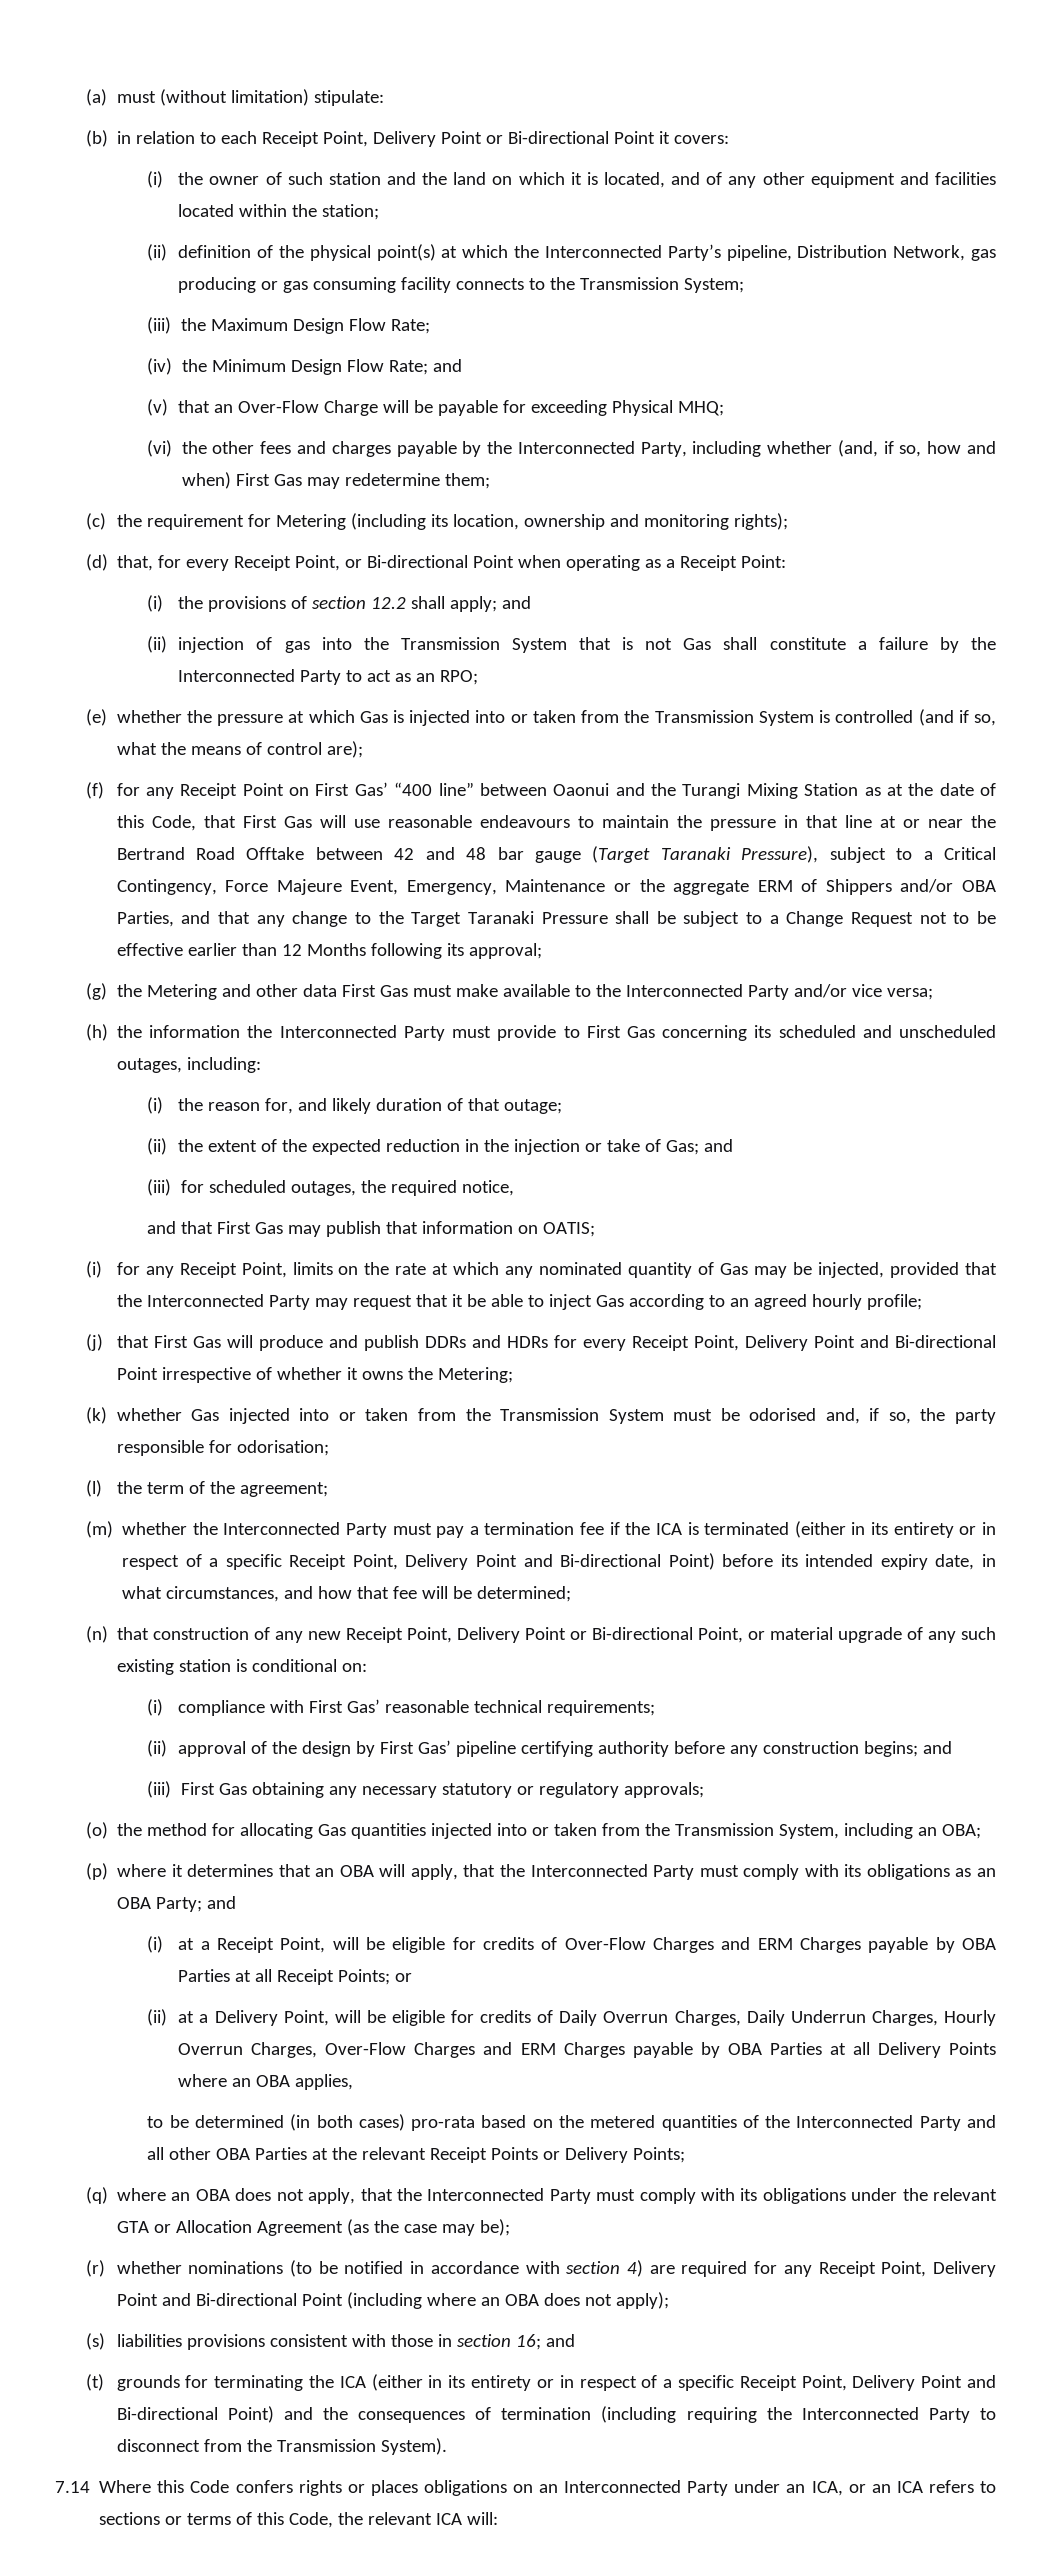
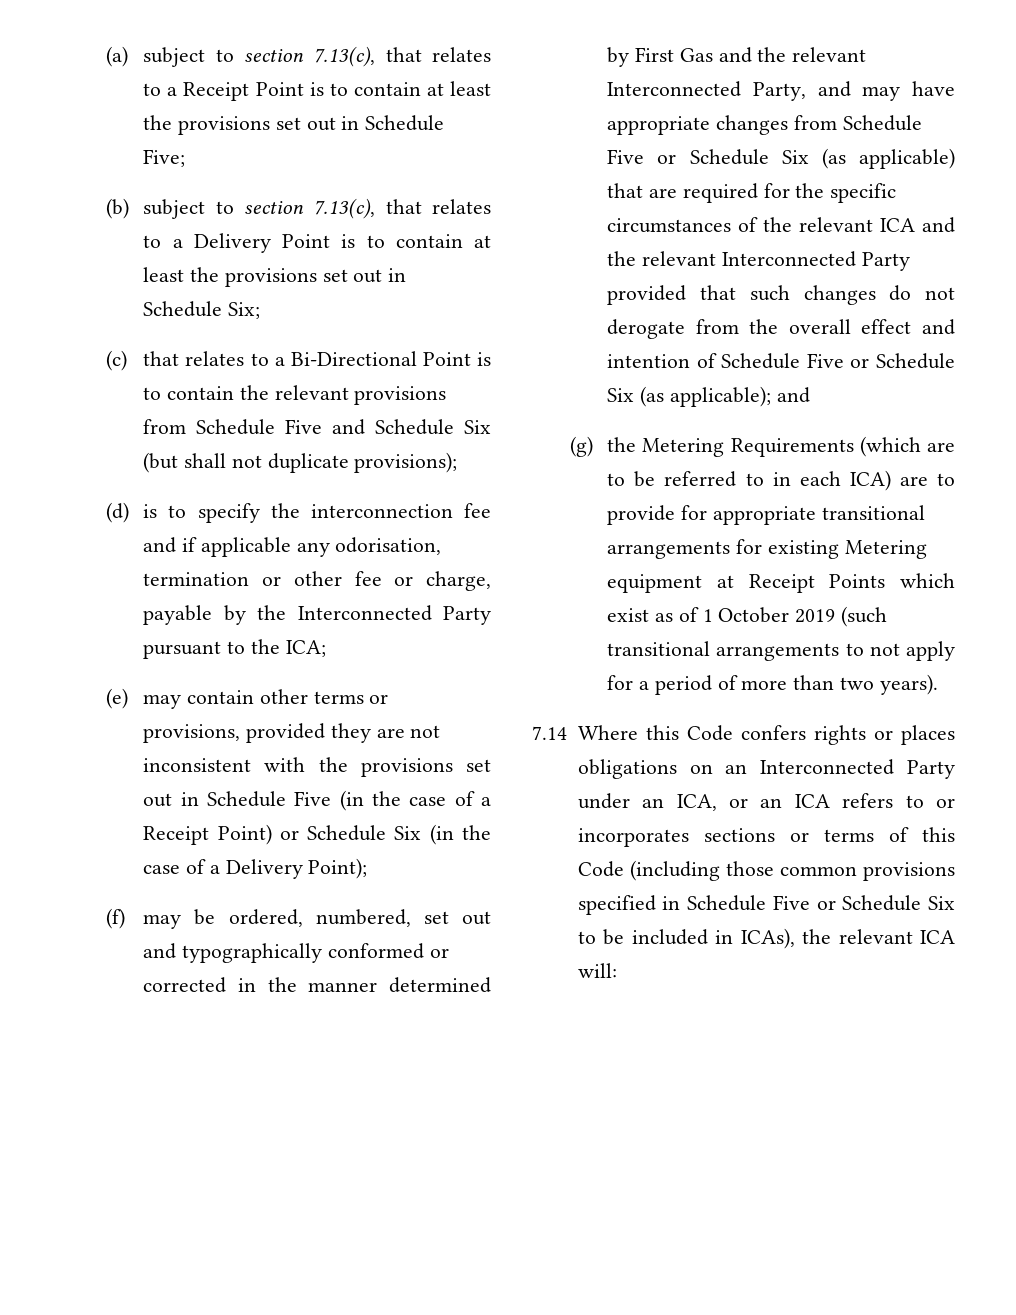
[116,89,384,106] [85,130,730,147] [147,171,997,188] [178,204,380,220] [147,244,996,261] [178,277,745,293] [147,317,430,334] [147,358,462,375] [147,399,725,416] [147,440,996,457] [181,472,490,489] [85,513,788,530] [85,554,787,571] [147,595,532,612] [147,636,996,653] [178,669,479,685] [85,709,996,726] [116,741,363,758] [85,782,997,799] [116,815,996,831] [116,846,996,863] [116,879,996,895] [116,911,996,927] [116,943,542,959] [85,983,933,1000] [85,1024,997,1041] [117,1057,262,1073] [147,1097,563,1114] [147,1138,734,1155] [147,1179,514,1196] [147,1221,596,1237] [85,1261,997,1278] [116,1294,922,1310] [85,1334,997,1351] [116,1367,513,1383] [85,1407,996,1424] [116,1440,329,1456] [85,1480,328,1497] [85,1521,997,1538] [122,1553,996,1570] [122,1586,572,1602] [85,1626,997,1643] [117,1659,368,1675] [147,1699,656,1716] [147,1740,953,1757] [147,1781,704,1798] [85,1822,981,1839] [85,1863,996,1880] [117,1896,237,1912] [147,1936,996,1953] [178,1969,413,1985] [147,2009,996,2026] [178,2042,996,2058] [178,2074,354,2090] [147,2114,996,2131] [147,2147,686,2163] [85,2187,997,2204] [117,2219,511,2236] [85,2260,997,2277] [116,2292,669,2309] [85,2333,575,2350] [85,2374,996,2391] [116,2406,997,2423] [116,2438,447,2455] must (without limitation) stipulate: // (b) in relation to each Receipt Point, Delivery Point or Bi-directional Point it covers: // (i) the owner of such station and the land on which it is located, and of any other equipment and facilities located within the station; // (ii) definition of the physical point(s) at which the Interconnected Party’s pipeline, Distribution Network, gas producing or gas consuming facility connects to the Transmission System; // (iii) the Maximum Design Flow Rate; // (iv) the Minimum Design Flow Rate; and // (v) that an Over-Flow Charge will be payable for exceeding Physical MHQ; // (vi) the other fees and charges payable by the Interconnected Party, including whether (and, if so, how and when) First Gas may redetermine them; // (c) the requirement for Metering (including its location, ownership and monitoring rights); // (d) that, for every Receipt Point, or Bi-directional Point when operating as a Receipt Point: // (i) the provisions of section 12.2 shall apply; and // (ii) injection of gas into the Transmission System that is not Gas shall constitute a failure by the Interconnected Party to act as an RPO; // (e) whether the pressure at which Gas is injected into or taken from the Transmission System is controlled (and if so, what the means of control are); // (f) for any Receipt Point on First Gas’ “400 line” between Oaonui and the Turangi Mixing Station as at the date of this Code, that First Gas will use reasonable endeavours to maintain the pressure in that line at or near the Bertrand Road Offtake between 42 and 48 bar gauge (Target Taranaki Pressure), subject to a Critical Contingency, Force Majeure Event, Emergency, Maintenance or the aggregate ERM of Shippers and/or OBA Parties, and that any change to the Target Taranaki Pressure shall be subject to a Change Request not to be effective earlier than 12 Months following its approval; // (g) the Metering and other data First Gas must make available to the Interconnected Party and/or vice versa; // (h) the information the Interconnected Party must provide to First Gas concerning its scheduled and unscheduled outages, including: // (i) the reason for, and likely duration of that outage; // (ii) the extent of the expected reduction in the injection or take of Gas; and // (iii) for scheduled outages, the required notice, // and that First Gas may publish that information on OATIS; // (i) for any Receipt Point, limits on the rate at which any nominated quantity of Gas may be injected, provided that the Interconnected Party may request that it be able to inject Gas according to an agreed hourly profile; // (j) that First Gas will produce and publish DDRs and HDRs for every Receipt Point, Delivery Point and Bi-directional Point irrespective of whether it owns the Metering; // (k) whether Gas injected into or taken from the Transmission System must be odorised and, if so, the party responsible for odorisation; // (l) the term of the agreement; // (m) whether the Interconnected Party must pay a termination fee if the ICA is terminated (either in its entirety or in respect of a specific Receipt Point, Delivery Point and Bi-directional Point) before its intended expiry date, in what circumstances, and how that fee will be determined; // (n) that construction of any new Receipt Point, Delivery Point or Bi-directional Point, or material upgrade of any such existing station is conditional on: // (i) compliance with First Gas’ reasonable technical requirements; // (ii) approval of the design by First Gas’ pipeline certifying authority before any construction begins; and // (iii) First Gas obtaining any necessary statutory or regulatory approvals; // (o) the method for allocating Gas quantities injected into or taken from the Transmission System, including an OBA; // (p) where it determines that an OBA will apply, that the Interconnected Party must comply with its obligations as an OBA Party; and // (i) at a Receipt Point, will be eligible for credits of Over-Flow Charges and ERM Charges payable by OBA Parties at all Receipt Points; or // (ii) at a Delivery Point, will be eligible for credits of Daily Overrun Charges, Daily Underrun Charges, Hourly Overrun Charges, Over-Flow Charges and ERM Charges payable by OBA Parties at all Delivery Points where an OBA applies, // to be determined (in both cases) pro-rata based on the metered quantities of the Interconnected Party and all other OBA Parties at the relevant Receipt Points or Delivery Points; // (q) where an OBA does not apply, that the Interconnected Party must comply with its obligations under the relevant GTA or Allocation Agreement (as the case may be); // (r) whether nominations (to be notified in accordance with section 4) are required for any Receipt Point, Delivery Point and Bi-directional Point (including where an OBA does not apply); // (s) liabilities provisions consistent with those in section 16; and // (t) grounds for terminating the ICA (either in its entirety or in respect of a specific Receipt Point, Delivery Point and Bi-directional Point) and the consequences of termination (including requiring the Interconnected Party to disconnect from the Transmission System). -> [143,46,491,67] [143,81,491,101] [143,115,445,135] [143,149,186,167] [105,198,491,219] [143,233,491,253] [143,267,407,287] [143,301,261,319] [105,350,491,371] [143,385,447,405] [143,419,491,435] [143,452,458,473] [105,502,491,523] [143,537,442,557] [143,571,491,591] [143,605,491,625] [143,639,326,659] [105,688,389,709] [143,723,441,743] [143,757,491,777] [143,790,491,811] [143,824,491,845] [143,858,368,879] [105,908,491,929] [143,943,449,963] [143,977,491,993] [607,47,867,67] [607,81,955,101] [607,115,922,135] [607,148,955,169] [607,183,897,203] [607,217,955,233] [607,251,910,271] [607,285,955,305] [607,319,955,339] [607,353,955,369] [607,386,810,407] [569,436,955,457] [607,470,955,491] [607,505,925,525] [607,539,927,559] [607,573,955,593] [607,606,888,627] [607,641,955,661] [607,674,938,695] subject to section 7.13(c), that relates to a Receipt Point is to contain at least the provisions set out in Schedule Five; // (b) subject to section 7.13(c), that relates to a Delivery Point is to contain at least the provisions set out in Schedule Six; // (c) that relates to a Bi-Directional Point is to contain the relevant provisions from Schedule Five and Schedule Six (but shall not duplicate provisions); // (d) is to specify the interconnection fee and if applicable any odorisation, termination or other fee or charge, payable by the Interconnected Party pursuant to the ICA; // (e) may contain other terms or provisions, provided they are not inconsistent with the provisions set out in Schedule Five (in the case of a Receipt Point) or Schedule Six (in the case of a Delivery Point); // (f) may be ordered, numbered, set out and typographically conformed or corrected in the manner determined by First Gas and the relevant Interconnected Party, and may have appropriate changes from Schedule Five or Schedule Six (as applicable) that are required for the specific circumstances of the relevant ICA and the relevant Interconnected Party provided that such changes do not derogate from the overall effect and intention of Schedule Five or Schedule Six (as applicable); and // (g) the Metering Requirements (which are to be referred to in each ICA) are to provide for appropriate transitional arrangements for existing Metering equipment at Receipt Points which exist as of 1 October 2019 (such transitional arrangements to not apply for a period of more than two years).
(997, 2487) none -> [936,798,955,808] [577,828,689,847] or incorporates
[289,2512,334,2528] Code, -> [577,860,955,881] [577,895,955,915] [577,928,795,949] Code (including those common provisions specified in Schedule Five or Schedule Six to be included in ICAs),

